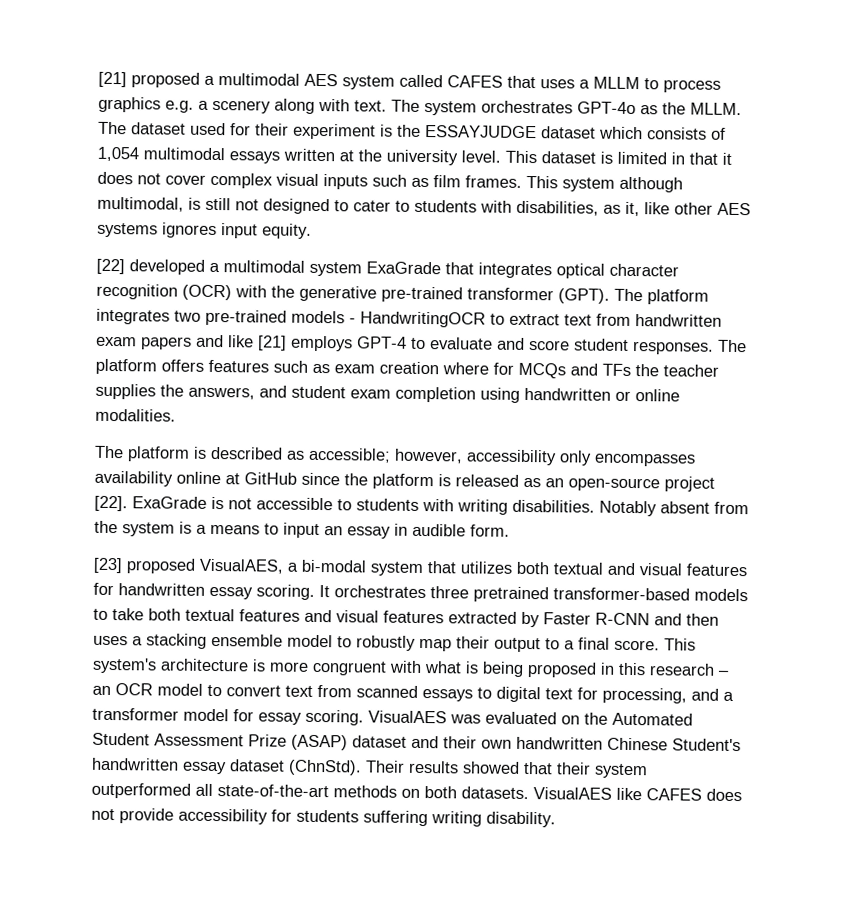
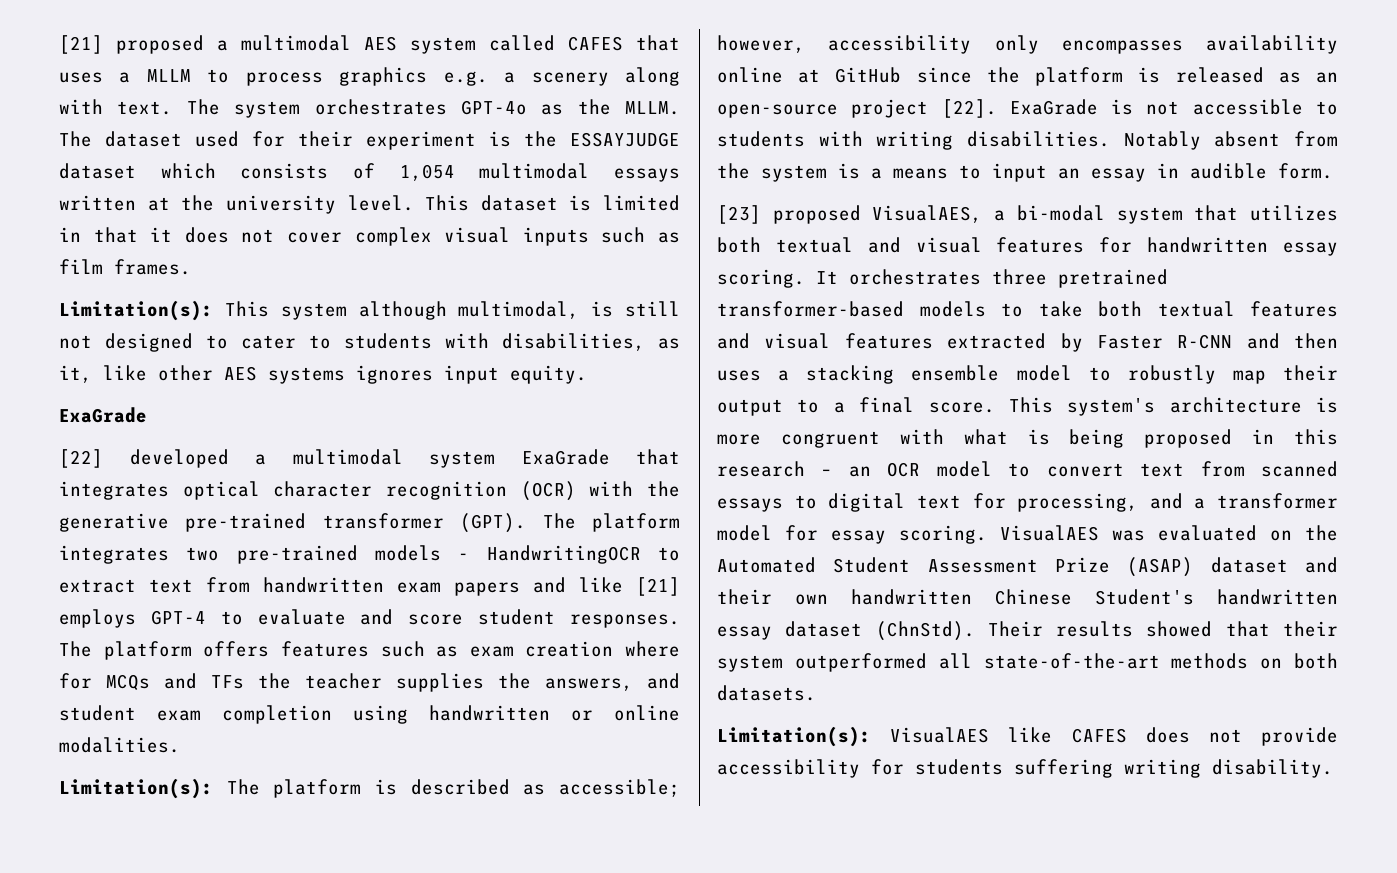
(522, 181) none -> [59,300,213,321] // Limitation(s):
(312, 231) none -> [59,407,147,423] // ExaGrade
(176, 415) none -> [59,778,213,799] Limitation(s):
(529, 793) none -> [717,726,871,747] // Limitation(s):

